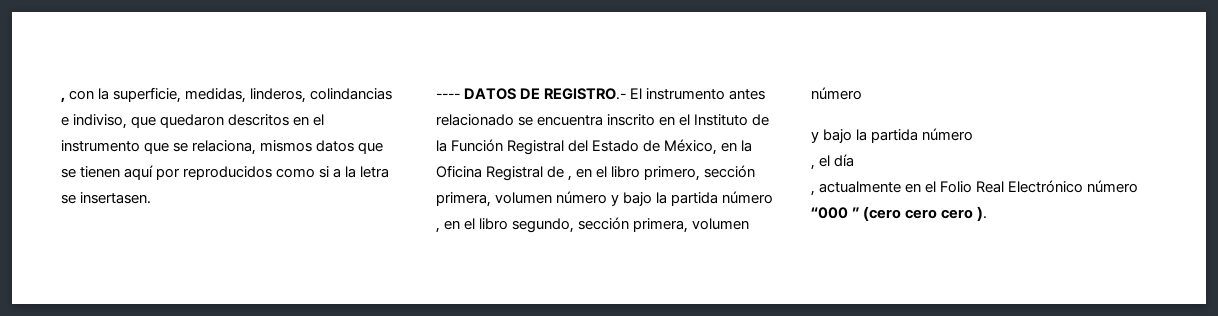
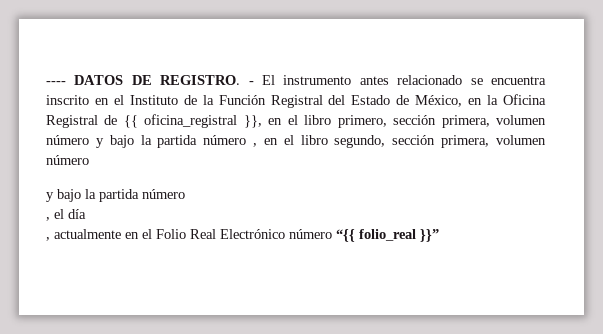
[61,87,393,103] [61,114,325,129] [61,140,384,155] [61,165,390,180] [61,192,152,204] , con la superficie, medidas, linderos, colindancias e indiviso, que quedaron descritos en el instrumento que se relaciona, mismos datos que se tienen aquí por reproducidos como si a la letra se insertasen. // -> (46, 83) none
[544,88,627,100] REGISTRO.- -> [160,75,254,85] REGISTRO. -
[568,176,573,181] , -> [123,114,262,128] {{ oficina_registral }},
[811,206,988,221] “000 ” (cero cero cero ). -> [336,229,439,242] “{{ folio_real }}”

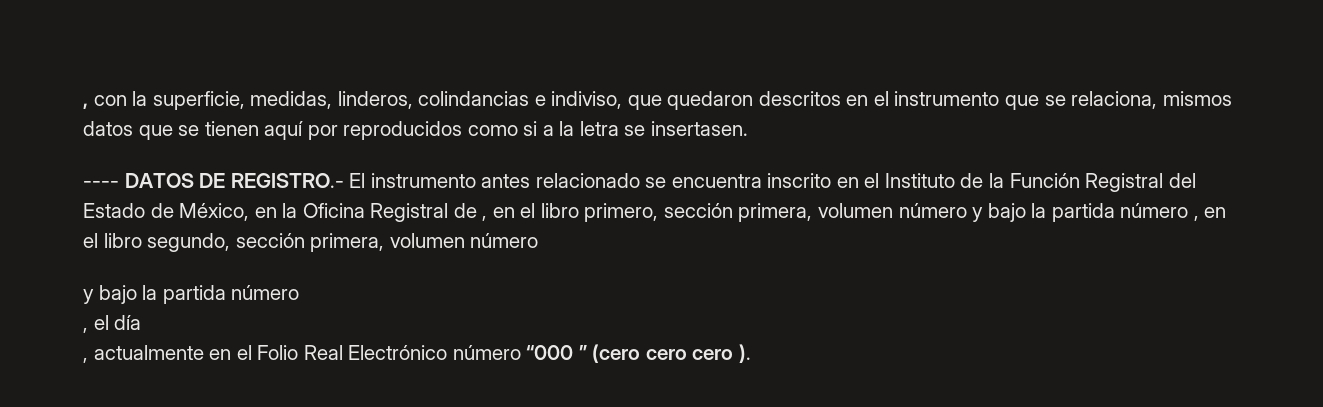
(46, 83) none -> [83,91,1232,110] [83,121,748,140] , con la superficie, medidas, linderos, colindancias e indiviso, que quedaron descritos en el instrumento que se relaciona, mismos datos que se tienen aquí por reproducidos como si a la letra se insertasen. //
[160,75,254,85] REGISTRO. - -> [230,173,344,188] REGISTRO.-
[123,114,262,128] {{ oficina_registral }}, -> [482,216,488,221] ,
[336,229,439,242] “{{ folio_real }}” -> [526,344,751,363] “000 ” (cero cero cero ).

